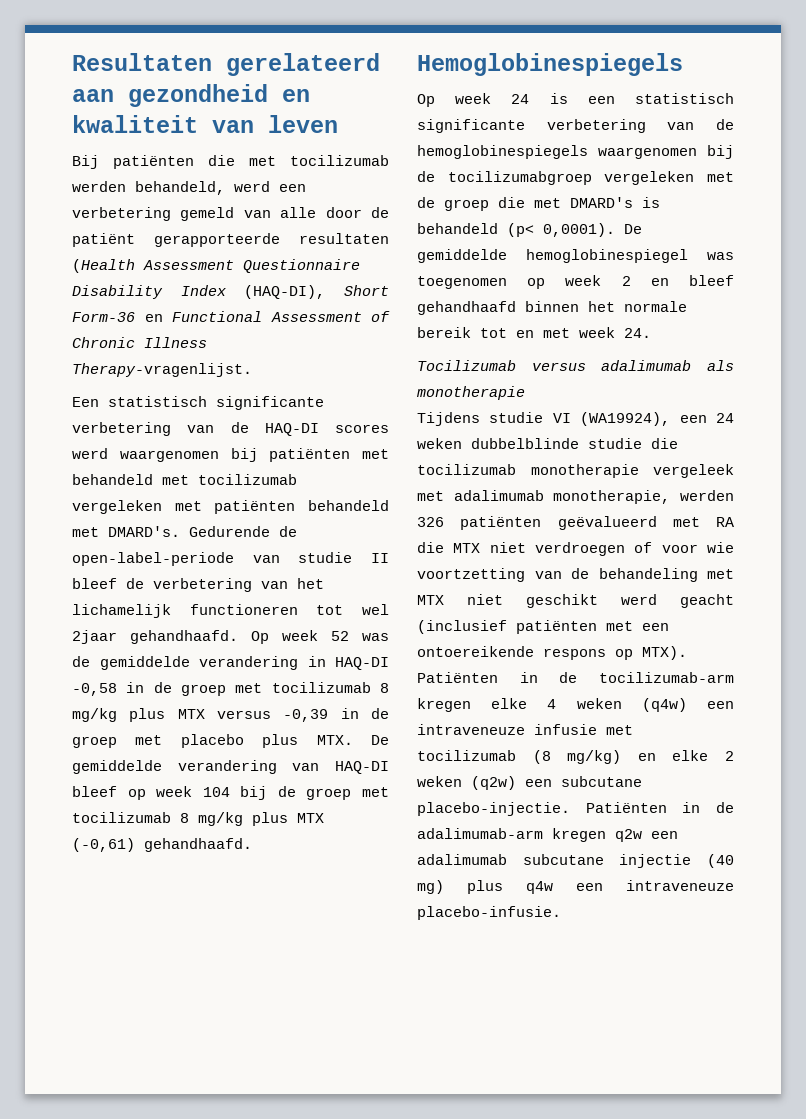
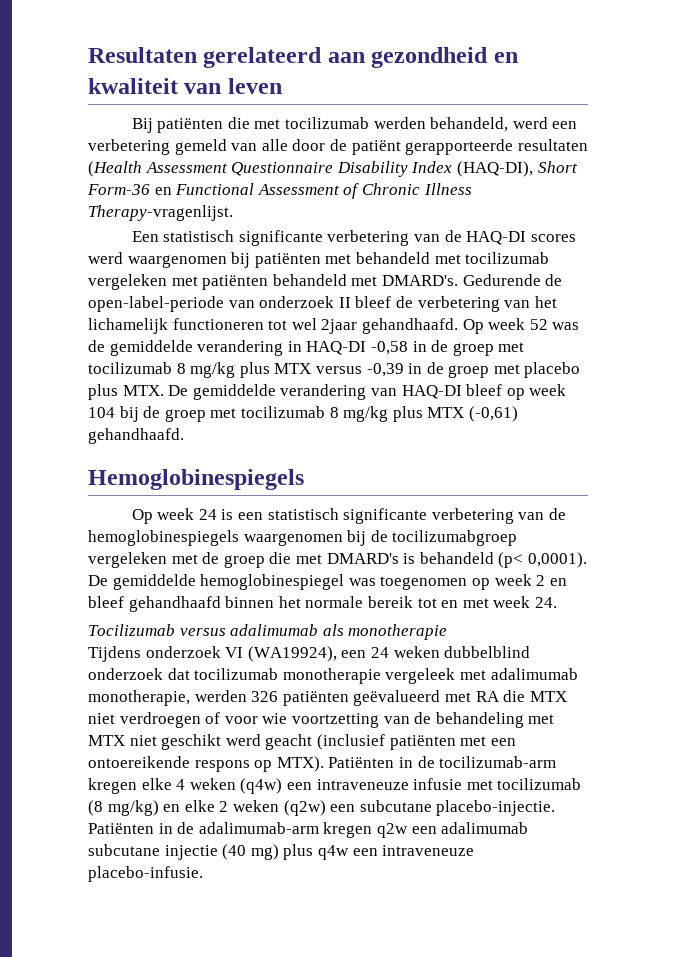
[298,552,353,563] studie -> [259,296,335,308] onderzoek
[489,412,544,423] studie -> [145,646,221,658] onderzoek
[471,438,678,449] dubbelblinde studie die -> [444,646,531,658] [88,668,190,680] dubbelblind onderzoek dat

